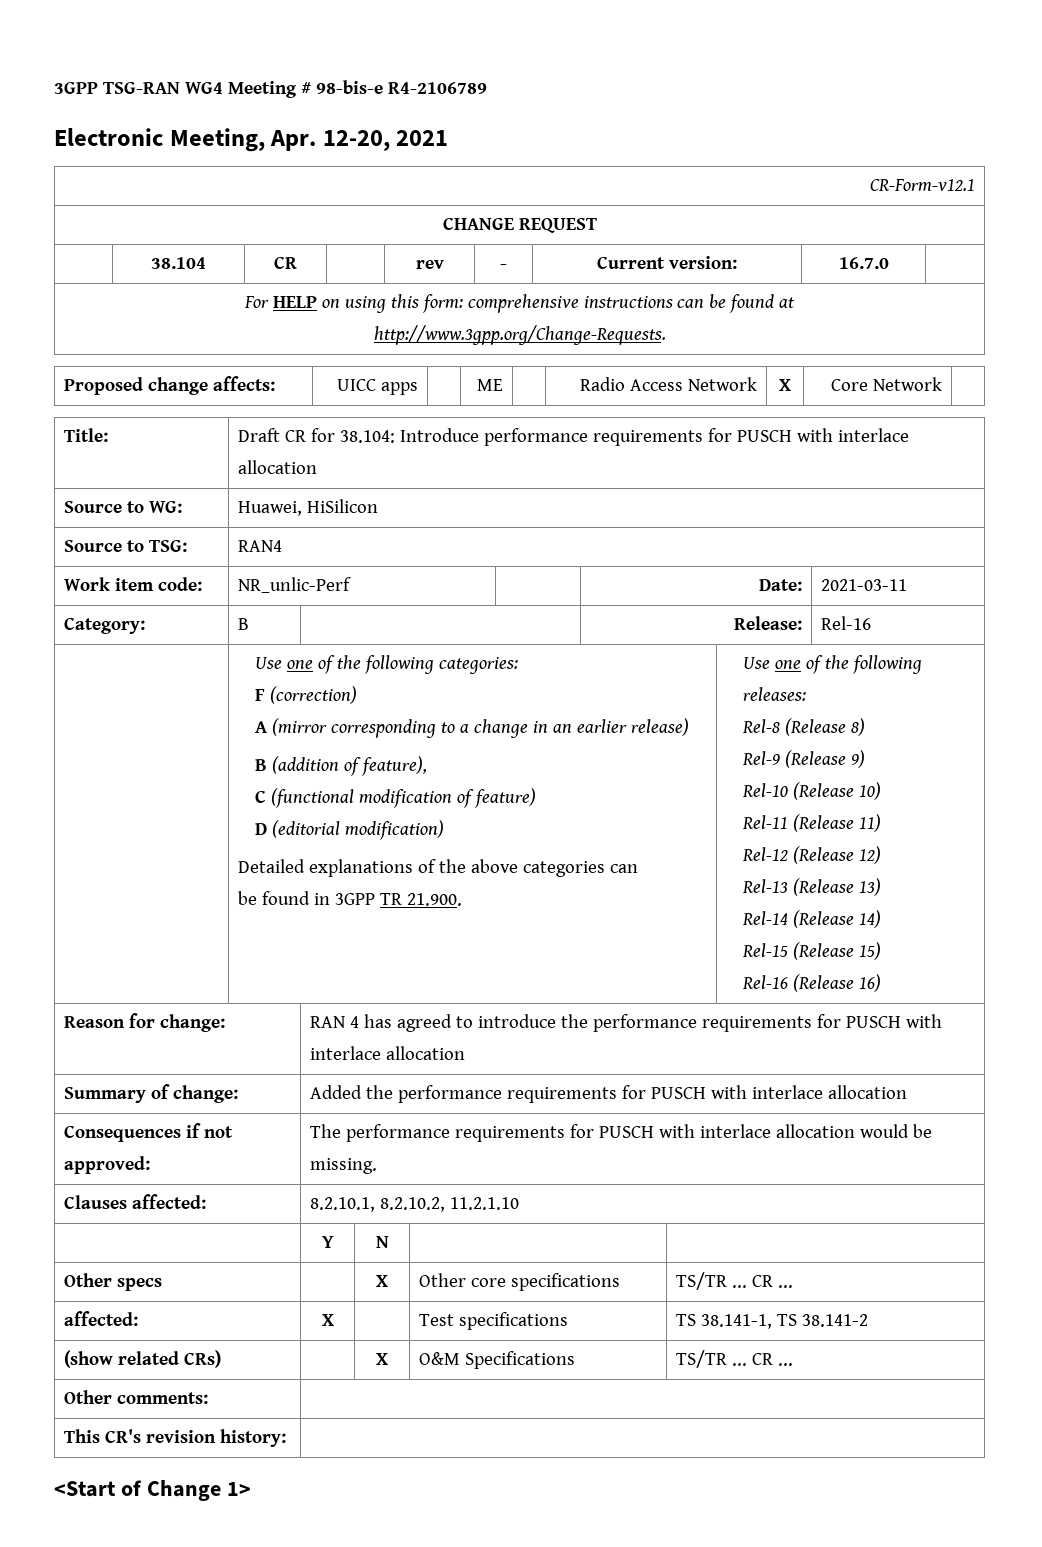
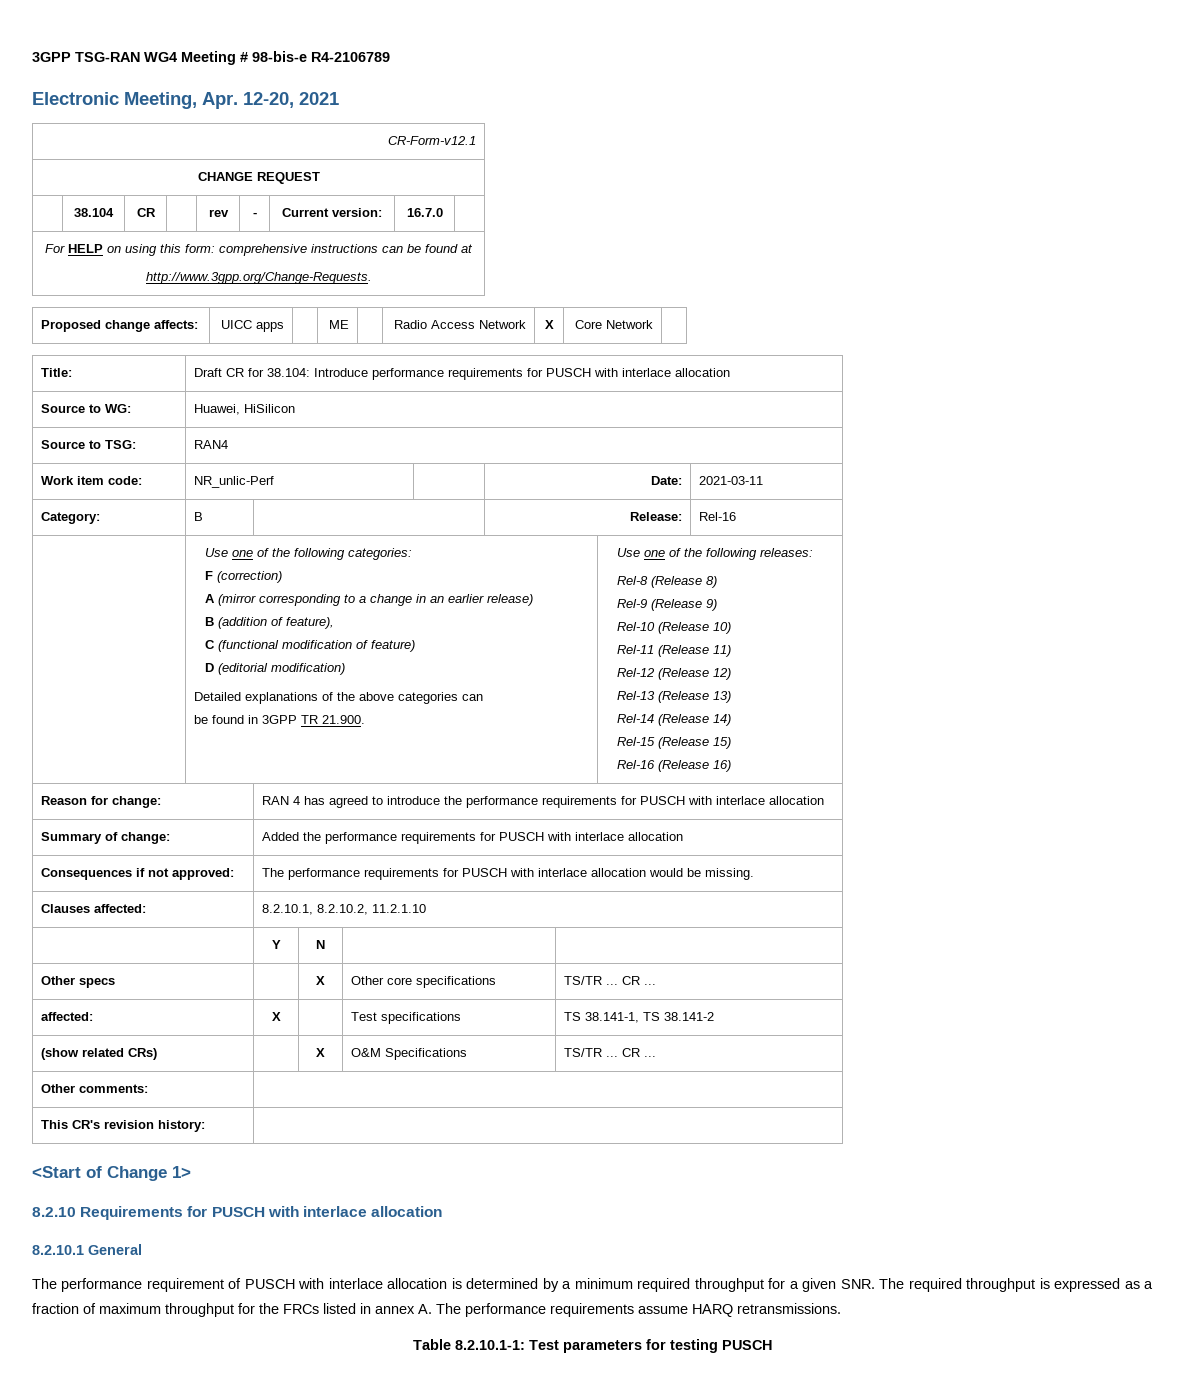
(251, 1489) none -> [32,1206,443,1220] [32,1244,142,1255] [32,1278,1154,1292] [32,1303,841,1317] [412,1339,772,1353] // 8.2.10 Requirements for PUSCH with interlace allocation // 8.2.10.1 General // The performance requirement of PUSCH with interlace allocation is determined by a minimum required throughput for a given SNR. The required throughput is expressed as a fraction of maximum throughput for the FRCs listed in annex A. The performance requirements assume HARQ retransmissions. // Table 8.2.10.1-1: Test parameters for testing PUSCH

